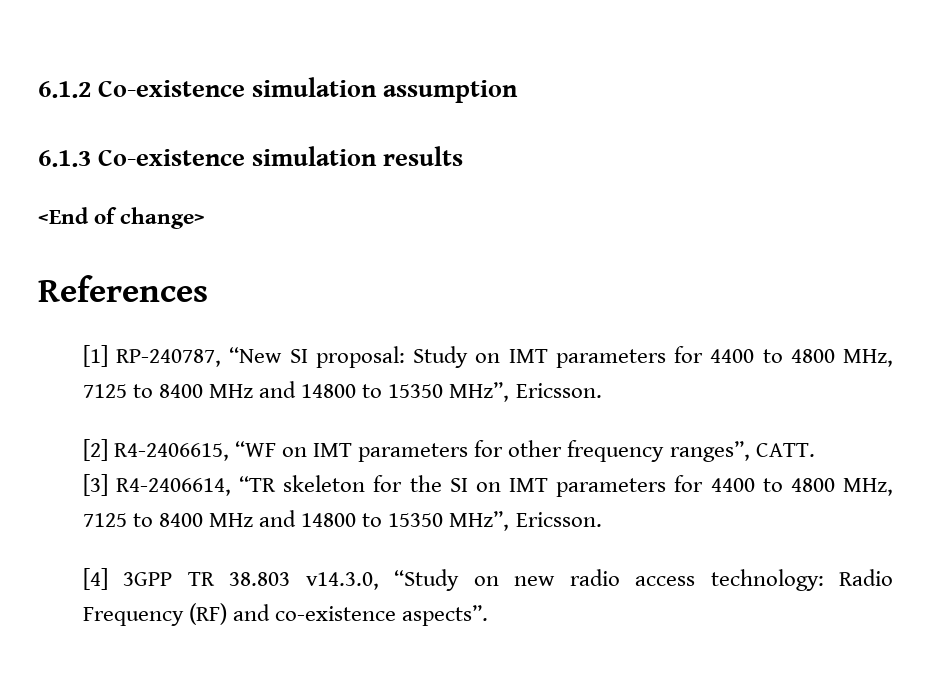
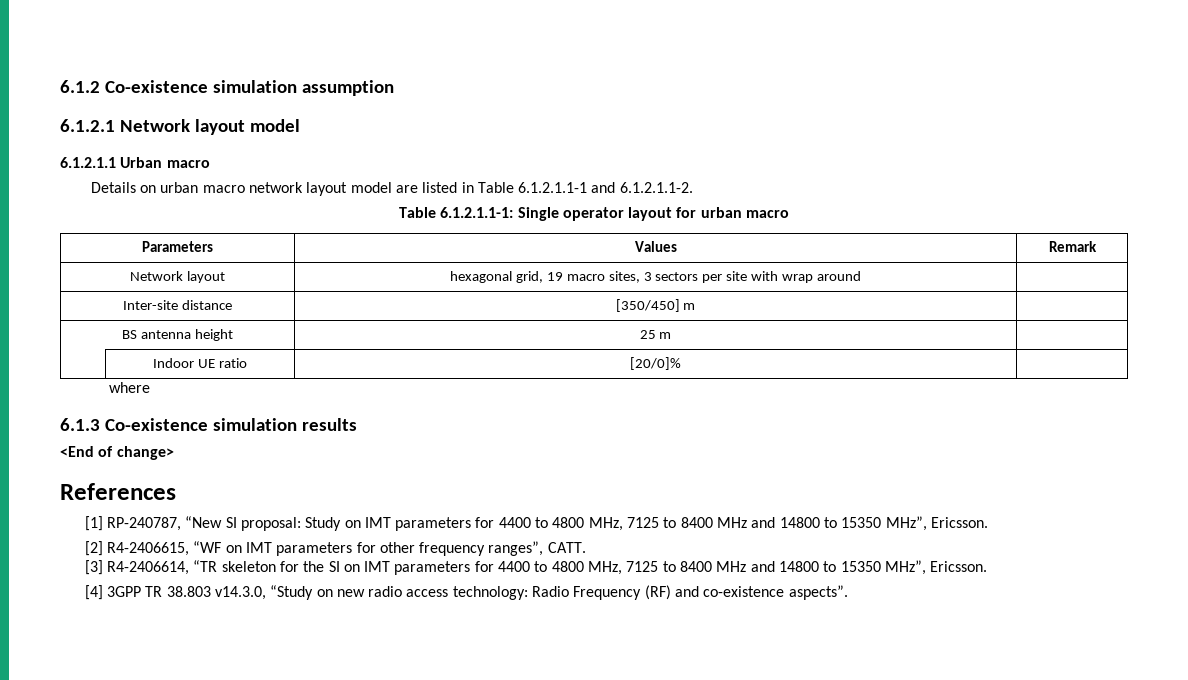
(519, 91) none -> [60,119,300,135] [60,157,210,168] [90,182,693,196] [398,207,790,221] [142,241,213,252] [634,241,677,252] [1048,241,1097,252] [130,271,225,283] [449,271,862,283] [123,300,232,310] [615,299,696,312] [122,329,233,341] [639,330,672,339] [153,358,247,368] [630,357,681,370] [109,382,151,393] // 6.1.2.1 Network layout model // 6.1.2.1.1 Urban macro // Details on urban macro network layout model are listed in Table 6.1.2.1.1-1 and 6.1.2.1.1-2. // Table 6.1.2.1.1-1: Single operator layout for urban macro // Parameters | Values | Remark // Network layout | hexagonal grid, 19 macro sites, 3 sectors per site with wrap around | // Inter-site distance | [350/450] m | // BS antenna height | 25 m | // | Indoor UE ratio | [20/0]% | // where

